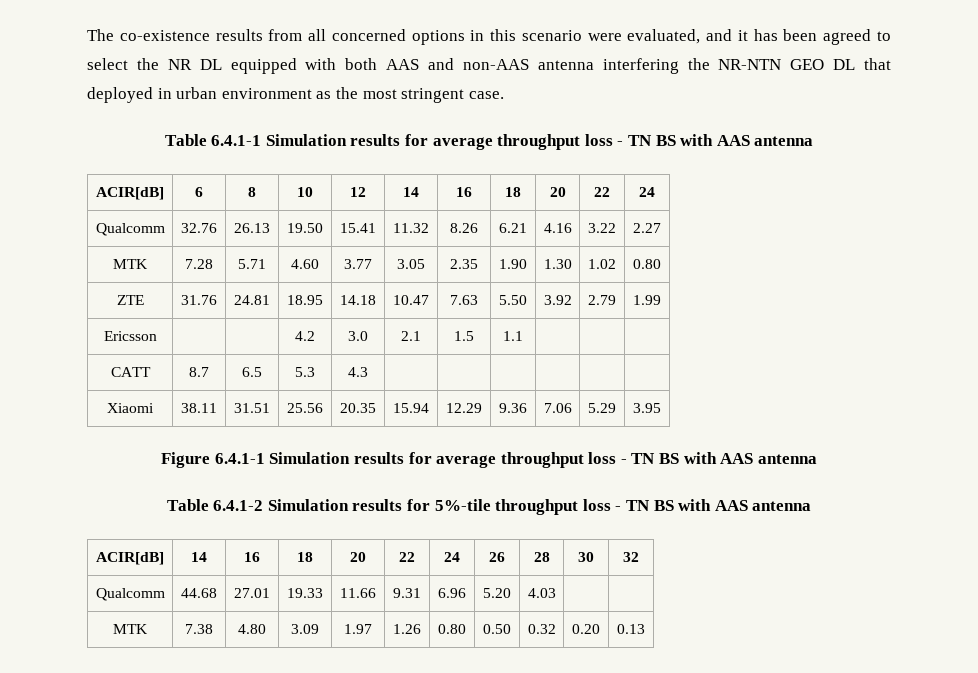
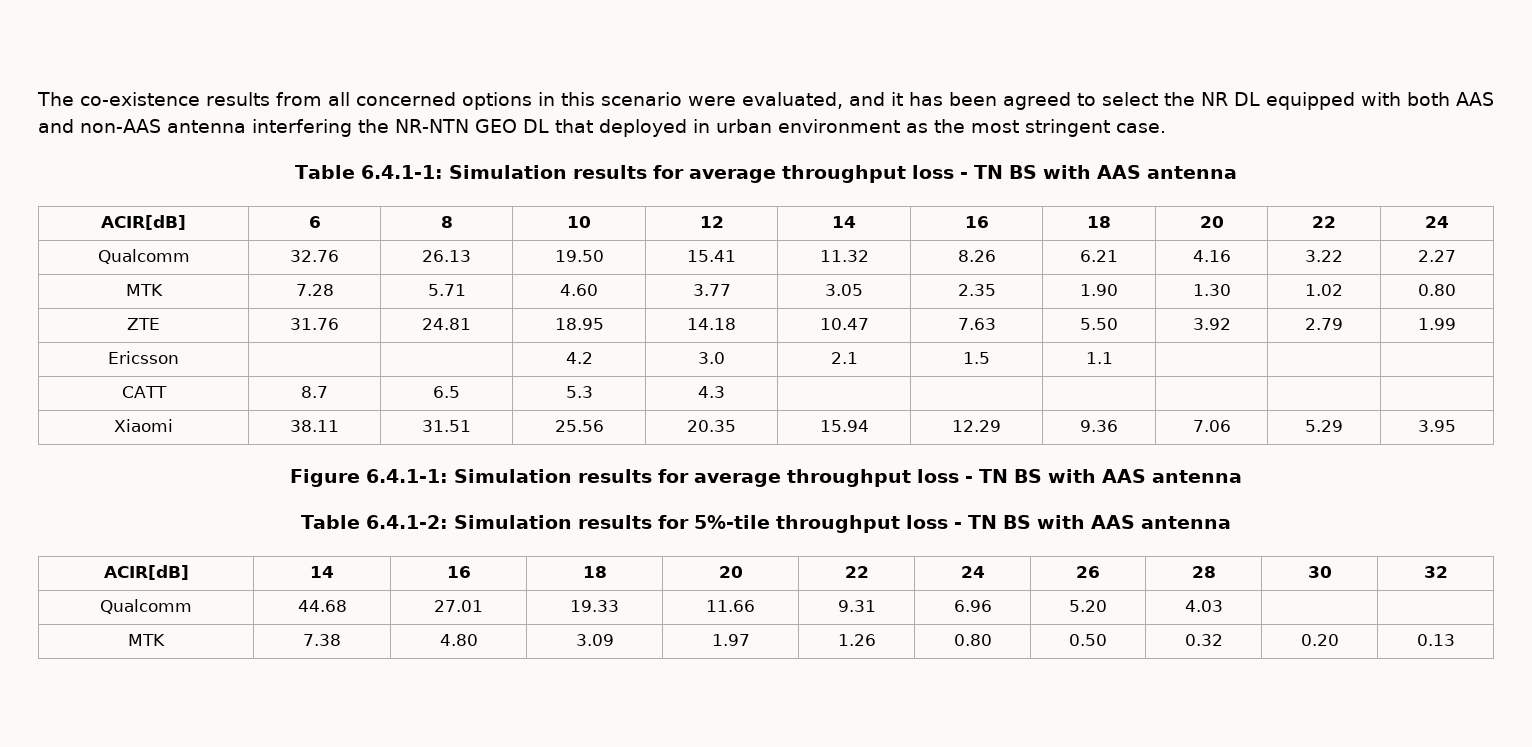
[211,135,262,146] 6.4.1-1 -> [360,165,443,179] 6.4.1-1:
[214,453,265,464] 6.4.1-1 -> [366,469,448,483] 6.4.1-1:
[213,500,264,511] 6.4.1-2 -> [366,515,449,529] 6.4.1-2:

